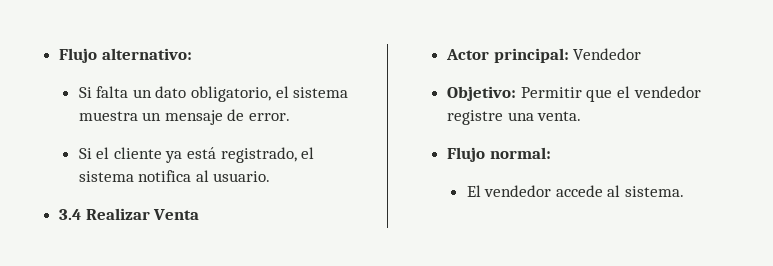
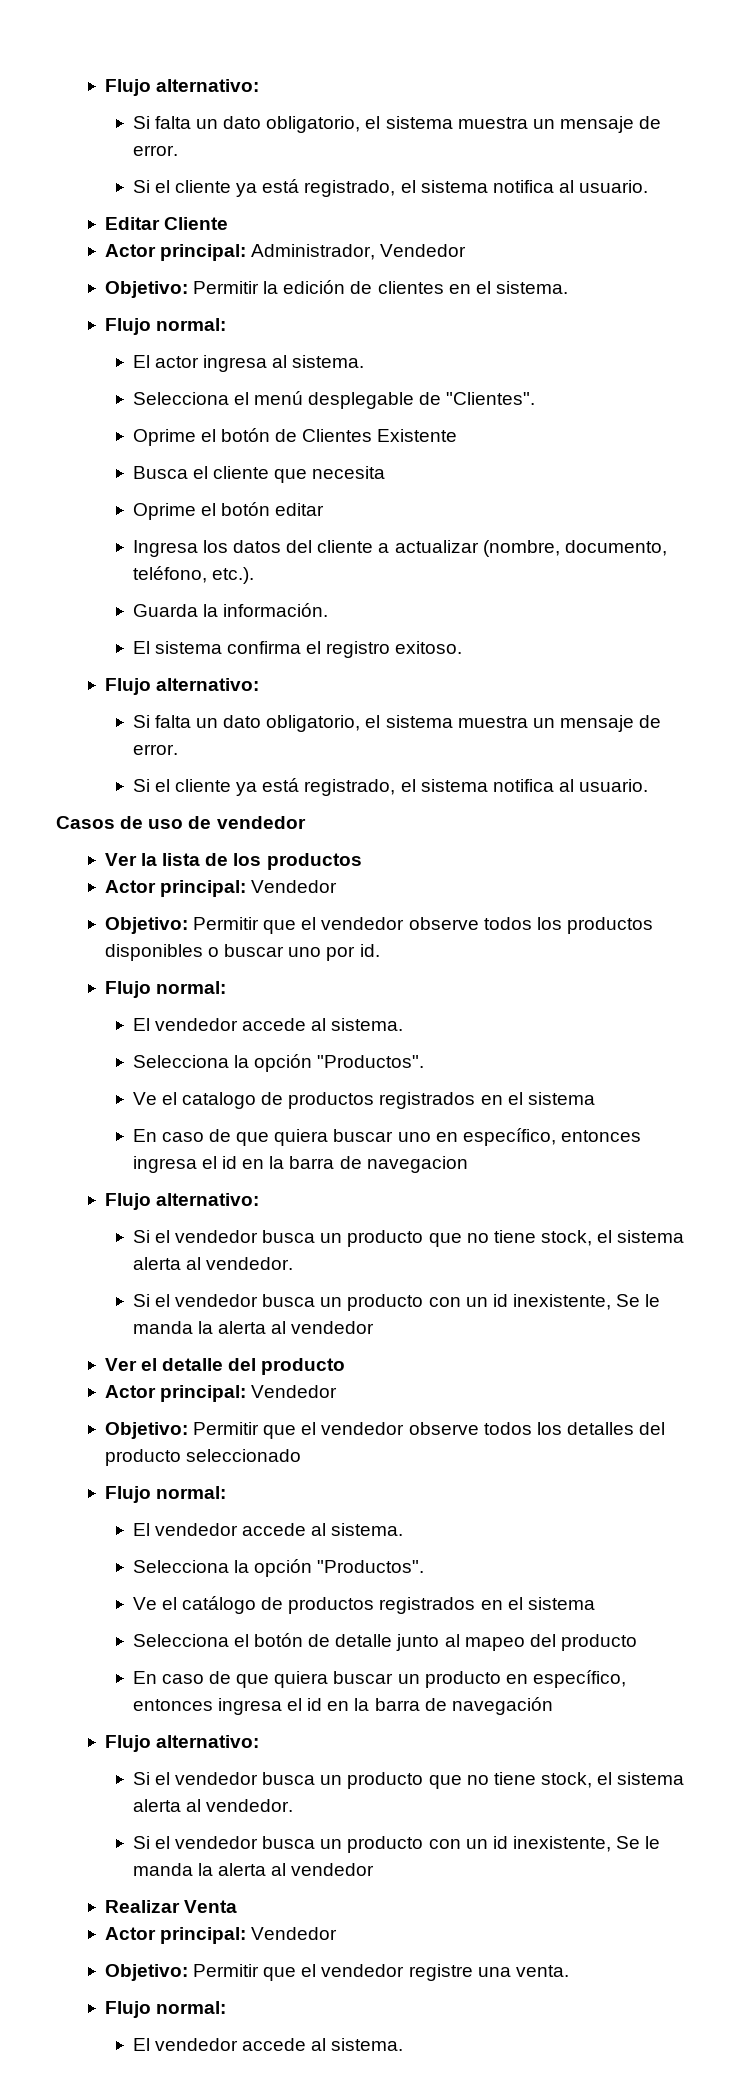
[59,209,82,220] 3.4 -> [104,217,228,230] [104,244,467,261] [104,280,568,298] [104,318,226,335] [132,355,365,372] [132,391,536,409] [132,428,458,446] [132,466,386,483] [132,502,325,520] [132,540,667,557] [132,566,254,584] [132,603,329,617] [132,641,463,658] [104,678,259,695] [132,715,662,732] [132,744,178,755] [132,778,649,796] [56,816,306,829] [104,853,362,870] [104,880,338,897] [104,917,653,934] [104,944,380,961] [104,981,226,998] [132,1018,404,1031] [132,1054,425,1072] [132,1092,595,1109] [132,1128,641,1146] [132,1156,468,1173] [104,1193,259,1210] [132,1230,685,1247] [132,1257,294,1270] [132,1294,661,1311] [132,1321,375,1334] [104,1358,346,1375] [104,1385,338,1402] [104,1422,666,1439] [104,1449,301,1466] [104,1486,226,1503] [132,1523,404,1536] [132,1559,425,1577] [132,1596,595,1614] [132,1633,637,1651] [132,1670,626,1688] [132,1697,553,1715] [104,1735,259,1752] [132,1772,685,1789] [132,1799,294,1812] [132,1836,661,1853] [132,1863,375,1876] Editar Cliente // Actor principal: Administrador, Vendedor // Objetivo: Permitir la edición de clientes en el sistema. // Flujo normal: // El actor ingresa al sistema. // Selecciona el menú desplegable de "Clientes". // Oprime el botón de Clientes Existente // Busca el cliente que necesita // Oprime el botón editar // Ingresa los datos del cliente a actualizar (nombre, documento, teléfono, etc.). // Guarda la información. // El sistema confirma el registro exitoso. // Flujo alternativo: // Si falta un dato obligatorio, el sistema muestra un mensaje de error. // Si el cliente ya está registrado, el sistema notifica al usuario. // Casos de uso de vendedor // Ver la lista de los productos // Actor principal: Vendedor // Objetivo: Permitir que el vendedor observe todos los productos disponibles o buscar uno por id. // Flujo normal: // El vendedor accede al sistema. // Selecciona la opción "Productos". // Ve el catalogo de productos registrados en el sistema // En caso de que quiera buscar uno en específico, entonces ingresa el id en la barra de navegacion // Flujo alternativo: // Si el vendedor busca un producto que no tiene stock, el sistema alerta al vendedor. // Si el vendedor busca un producto con un id inexistente, Se le manda la alerta al vendedor // Ver el detalle del producto // Actor principal: Vendedor // Objetivo: Permitir que el vendedor observe todos los detalles del producto seleccionado // Flujo normal: // El vendedor accede al sistema. // Selecciona la opción "Productos". // Ve el catálogo de productos registrados en el sistema // Selecciona el botón de detalle junto al mapeo del producto // En caso de que quiera buscar un producto en específico, entonces ingresa el id en la barra de navegación // Flujo alternativo: // Si el vendedor busca un producto que no tiene stock, el sistema alerta al vendedor. // Si el vendedor busca un producto con un id inexistente, Se le manda la alerta al vendedor //

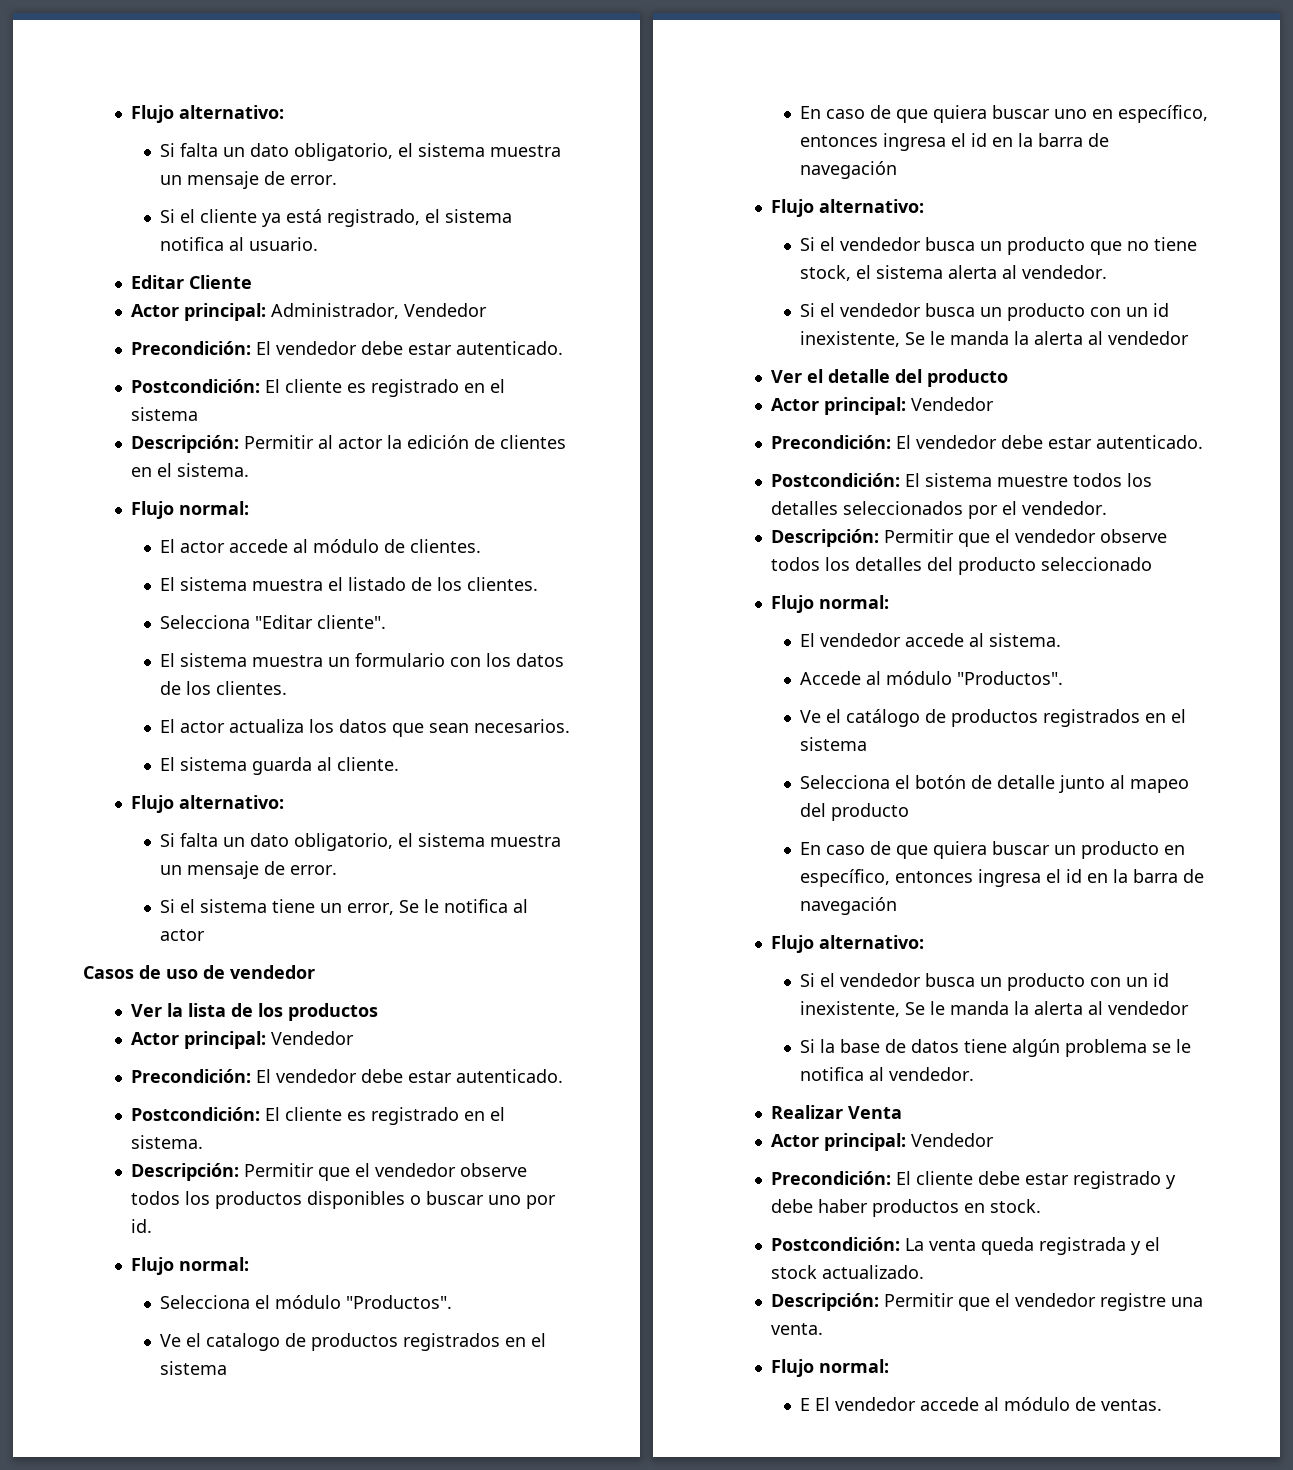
[104,281,259,298] Objetivo: Permitir -> [131,341,564,355] [131,379,506,397] [131,407,199,421] [131,435,384,453] Precondición: El vendedor debe estar autenticado. // Postcondición: El cliente es registrado en el sistema // Descripción: Permitir al actor
[203,355,365,372] [132,391,536,409] [132,428,458,446] [132,466,386,483] [132,502,325,520] [132,540,667,557] [132,566,254,584] [132,603,329,617] [132,641,463,658] ingresa al sistema. // Selecciona el menú desplegable de "Clientes". // Oprime el botón de Clientes Existente // Busca el cliente que necesita // Oprime el botón editar // Ingresa los datos del cliente a actualizar (nombre, documento, teléfono, etc.). // Guarda la información. // El sistema confirma el registro exitoso. -> [228,539,481,553] [159,577,538,591] [159,615,386,629] [159,653,564,667] [159,681,287,695] [159,719,570,737] [159,757,399,775] accede al módulo de clientes. // El sistema muestra el listado de los clientes. // Selecciona "Editar cliente". // El sistema muestra un formulario con los datos de los clientes. // El actor actualiza los datos que sean necesarios. // El sistema guarda al cliente.
[175,778,649,796] cliente ya está registrado, el sistema notifica al usuario. -> [199,899,528,915] [159,929,205,941] sistema tiene un error, Se le notifica al actor
[104,917,188,934] Objetivo: -> [131,1069,564,1083] [131,1107,506,1125] [131,1135,204,1149] [131,1163,240,1181] Precondición: El vendedor debe estar autenticado. // Postcondición: El cliente es registrado en el sistema. // Descripción:
[132,1018,404,1031] [132,1054,313,1072] // El vendedor accede al sistema. // Selecciona la opción -> [159,1295,341,1309] // Selecciona el módulo
[366,1156,468,1173] navegacion -> [799,161,897,179] navegación
[104,1422,188,1439] Objetivo: -> [771,435,1204,449] [771,473,1153,487] [771,501,1108,519] [771,529,880,547] Precondición: El vendedor debe estar autenticado. // Postcondición: El sistema muestre todos los detalles seleccionados por el vendedor. // Descripción:
[132,1559,313,1577] Selecciona la opción -> [799,671,952,685] Accede al módulo
[132,1772,685,1789] [132,1799,294,1812] // Si el vendedor busca un producto que no tiene stock, el sistema alerta al vendedor. -> (925, 942) none
(375, 1869) none -> [799,1039,1191,1057] [799,1067,974,1081] // Si la base de datos tiene algún problema se le notifica al vendedor.
[104,1964,188,1981] Objetivo: -> [771,1171,1177,1189] [771,1199,1042,1217] [771,1237,1161,1255] [771,1265,925,1279] [771,1293,880,1311] Precondición: El cliente debe estar registrado y debe haber productos en stock. // Postcondición: La venta queda registrada y el stock actualizado. // Descripción:
[132,2038,404,2051] El vendedor accede al sistema. -> [799,1397,1162,1411] E El vendedor accede al módulo de ventas.

